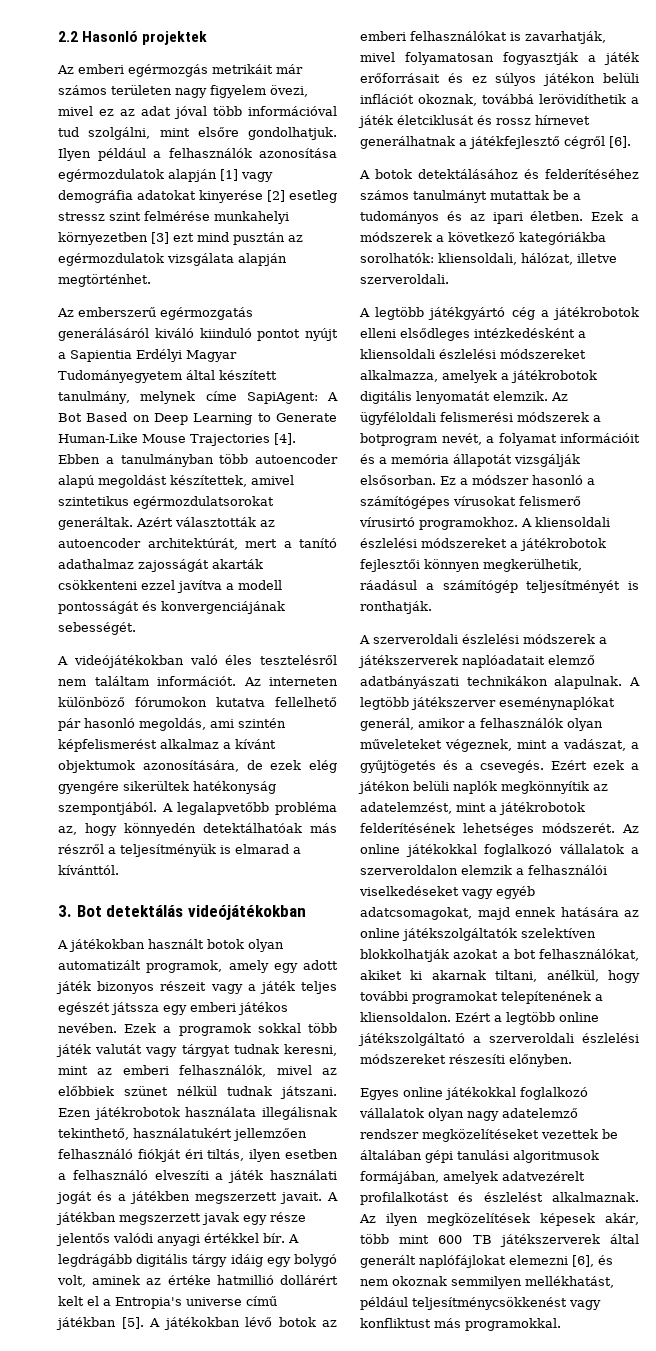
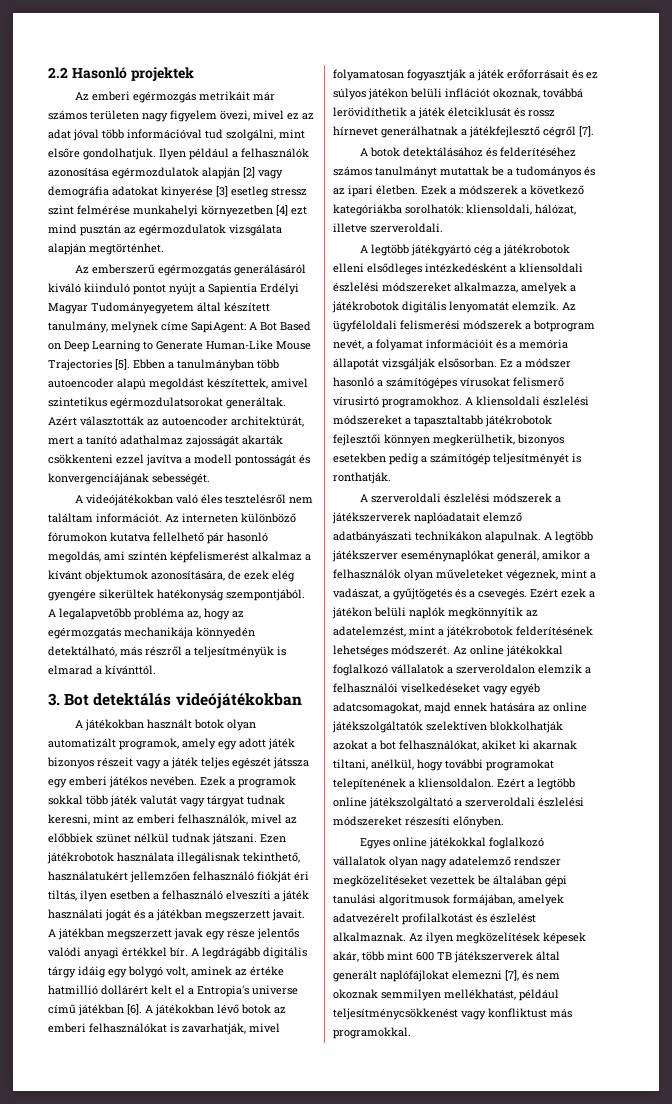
[220,169,238,181] [1] -> [243,167,255,178] [2]
[267,190,285,202] [2] -> [216,186,228,197] [3]
[151,232,169,244] [3] -> [276,205,288,216] [4]
[274,433,296,445] [4]. -> [115,359,130,370] [5].
[124,823,302,836] könnyedén detektálhatóak -> [232,611,244,618] [48,627,255,639] [48,646,117,657] az egérmozgatás mechanikája könnyedén detektálható,
[130,1191,190,1204] játékben -> [156,909,202,921] játékban
[121,1317,144,1329] [5]. -> [127,1004,142,1015] [6].
[609,136,631,148] [6]. -> [579,126,594,137] [7].
(518, 544) none -> [414,415,483,427] tapasztaltabb
[360,580,417,590] ráadásul -> [517,434,564,446] [333,453,419,465] bizonyos esetekben pedig
[572,1255,594,1267] [6], -> [505,970,519,981] [7],

